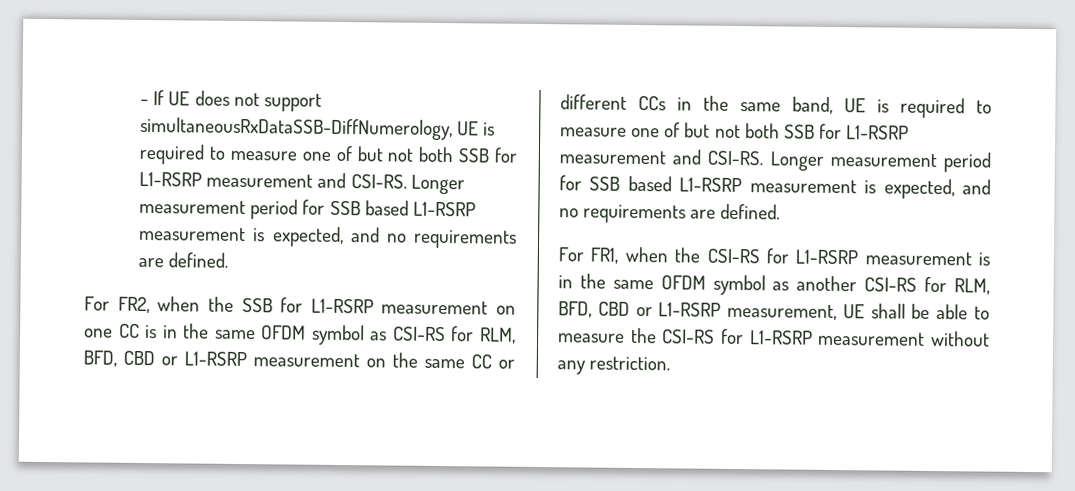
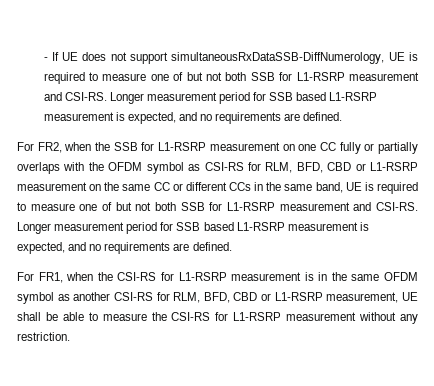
[145,323,256,340] is in the same -> [339,142,418,154] [17,162,104,174] fully or partially overlaps with the

